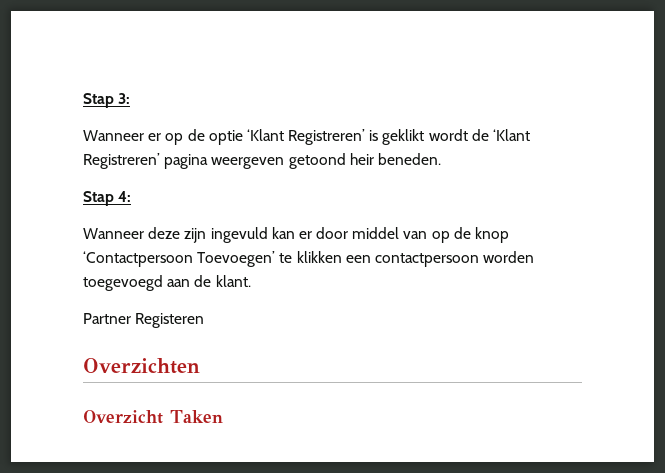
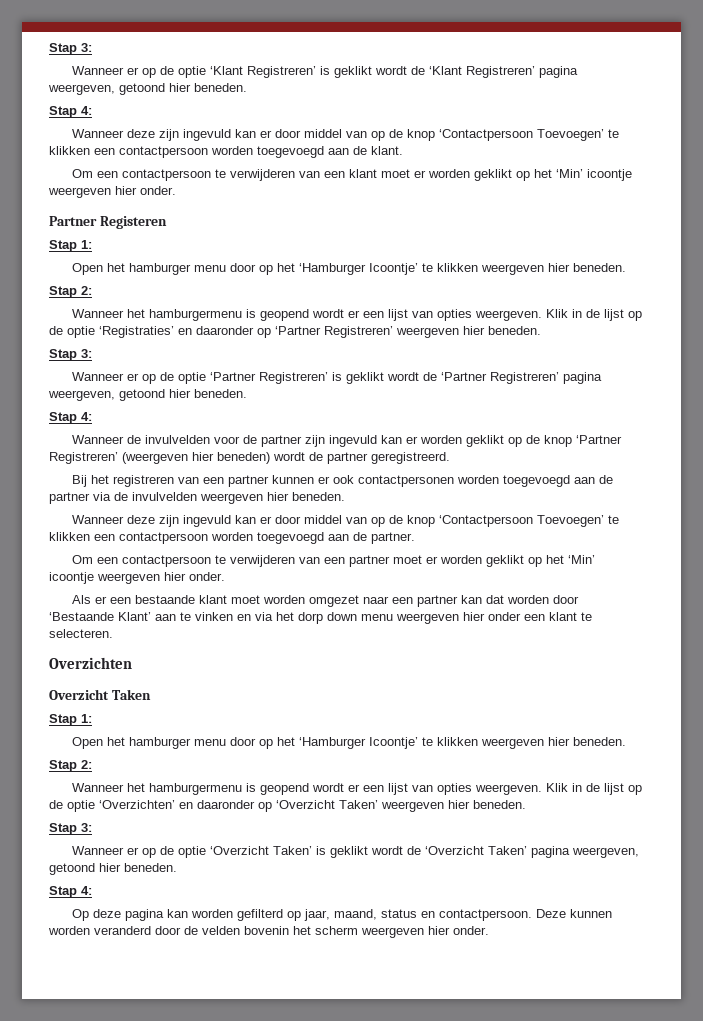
[211,153,374,169] weergeven getoond heir -> [48,83,191,95] weergeven, getoond hier
[83,313,205,328] [83,358,200,374] [83,410,223,424] Partner Registeren // Overzichten // Overzicht Taken -> [71,169,632,181] [48,186,176,198] [49,216,167,229] [49,240,92,252] [71,263,626,275] [49,286,92,298] [71,309,642,321] [49,326,541,338] [49,349,92,361] [71,372,602,384] [48,389,247,401] [49,412,92,424] [71,435,622,447] [49,452,450,464] [71,475,613,487] [49,492,345,504] [71,515,619,527] [49,532,415,544] [71,555,595,567] [49,572,225,584] [71,595,579,607] [49,612,592,624] [49,629,113,638] [49,657,132,669] [49,689,151,700] [49,714,92,726] [71,737,626,749] [49,760,92,772] [71,783,642,795] [49,800,526,812] [49,823,92,835] [71,846,639,858] [49,863,177,875] [49,886,92,898] [71,909,612,921] [48,926,489,938] Om een contactpersoon te verwijderen van een klant moet er worden geklikt op het ‘Min’ icoontje weergeven hier onder. // Partner Registeren // Stap 1: // Open het hamburger menu door op het ‘Hamburger Icoontje’ te klikken weergeven hier beneden. // Stap 2: // Wanneer het hamburgermenu is geopend wordt er een lijst van opties weergeven. Klik in de lijst op de optie ‘Registraties’ en daaronder op ‘Partner Registreren’ weergeven hier beneden. // Stap 3: // Wanneer er op de optie ‘Partner Registreren’ is geklikt wordt de ‘Partner Registreren’ pagina weergeven, getoond hier beneden. // Stap 4: // Wanneer de invulvelden voor de partner zijn ingevuld kan er worden geklikt op de knop ‘Partner Registreren’ (weergeven hier beneden) wordt de partner geregistreerd. // Bij het registreren van een partner kunnen er ook contactpersonen worden toegevoegd aan de partner via de invulvelden weergeven hier beneden. // Wanneer deze zijn ingevuld kan er door middel van op de knop ‘Contactpersoon Toevoegen’ te klikken een contactpersoon worden toegevoegd aan de partner. // Om een contactpersoon te verwijderen van een partner moet er worden geklikt op het ‘Min’ icoontje weergeven hier onder. // Als er een bestaande klant moet worden omgezet naar een partner kan dat worden door ‘Bestaande Klant’ aan te vinken en via het dorp down menu weergeven hier onder een klant te selecteren. // Overzichten // Overzicht Taken // Stap 1: // Open het hamburger menu door op het ‘Hamburger Icoontje’ te klikken weergeven hier beneden. // Stap 2: // Wanneer het hamburgermenu is geopend wordt er een lijst van opties weergeven. Klik in de lijst op de optie ‘Overzichten’ en daaronder op ‘Overzicht Taken’ weergeven hier beneden. // Stap 3: // Wanneer er op de optie ‘Overzicht Taken’ is geklikt wordt de ‘Overzicht Taken’ pagina weergeven, getoond hier beneden. // Stap 4: // Op deze pagina kan worden gefilterd op jaar, maand, status en contactpersoon. Deze kunnen worden veranderd door de velden bovenin het scherm weergeven hier onder.

